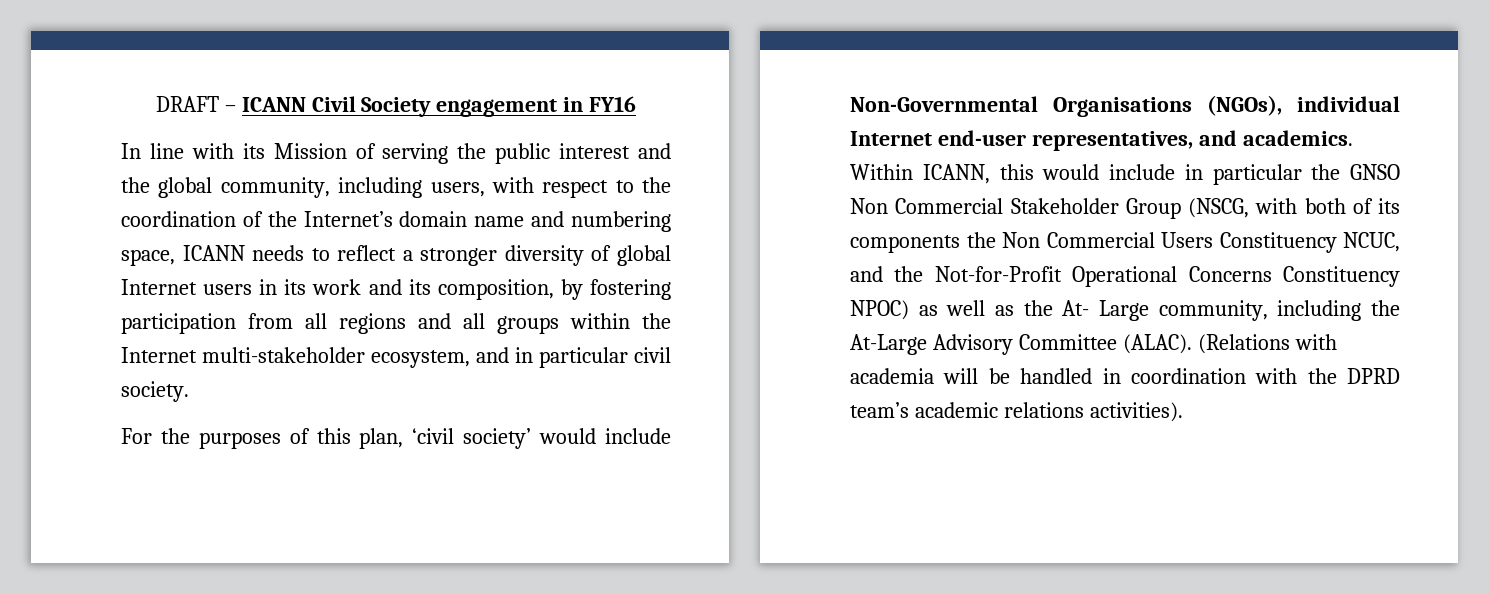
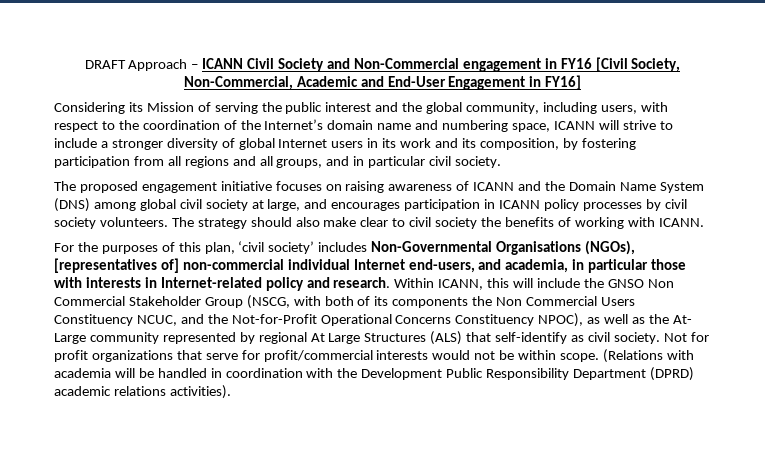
(219, 104) none -> [128,59,188,71] Approach
(432, 107) none -> [327,58,459,69] and Non-Commercial
[121,143,234,159] // In line with -> [595,57,681,72] [183,75,582,90] [54,102,125,114] [Civil Society, Non-Commercial, Academic and End-User Engagement in FY16] // Considering
[252,245,397,261] needs to reflect -> [598,120,673,130] [54,138,97,148] will strive to include
[497,313,671,334] [121,347,470,368] groups within the Internet multi-stakeholder ecosystem, -> [276,159,323,168] groups,
(189, 391) none -> [54,181,704,193] [54,198,687,212] [54,217,704,229] // The proposed engagement initiative focuses on raising awareness of ICANN and the Domain Name System (DNS) among global civil society at large, and encourages participation in ICANN policy processes by civil society volunteers. The strategy should also make clear to civil society the benefits of working with ICANN.
[539,428,672,444] would include -> [318,242,368,252] includes
[1297,96,1400,112] [850,130,1353,151] [850,164,1302,185] individual Internet end-user representatives, and academics. Within ICANN, this would include in particular -> [54,258,687,273] [54,277,581,291] [representatives of] non-commercial individual Internet end-users, and academia, in particular those with interests in Internet-related policy and research. Within ICANN, this will include
[850,300,909,320] NPOC) -> [538,313,584,327] NPOC),
[1158,300,1400,321] [850,334,1192,355] community, including the At-Large Advisory Committee (ALAC). -> [89,331,709,345] [54,350,600,362] community represented by regional At Large Structures (ALS) that self-identify as civil society. Not for profit organizations that serve for profit/commercial interests would not be within scope.
[1347,368,1400,384] [850,402,909,418] DPRD team’s -> [361,367,694,381] Development Public Responsibility Department (DPRD)

